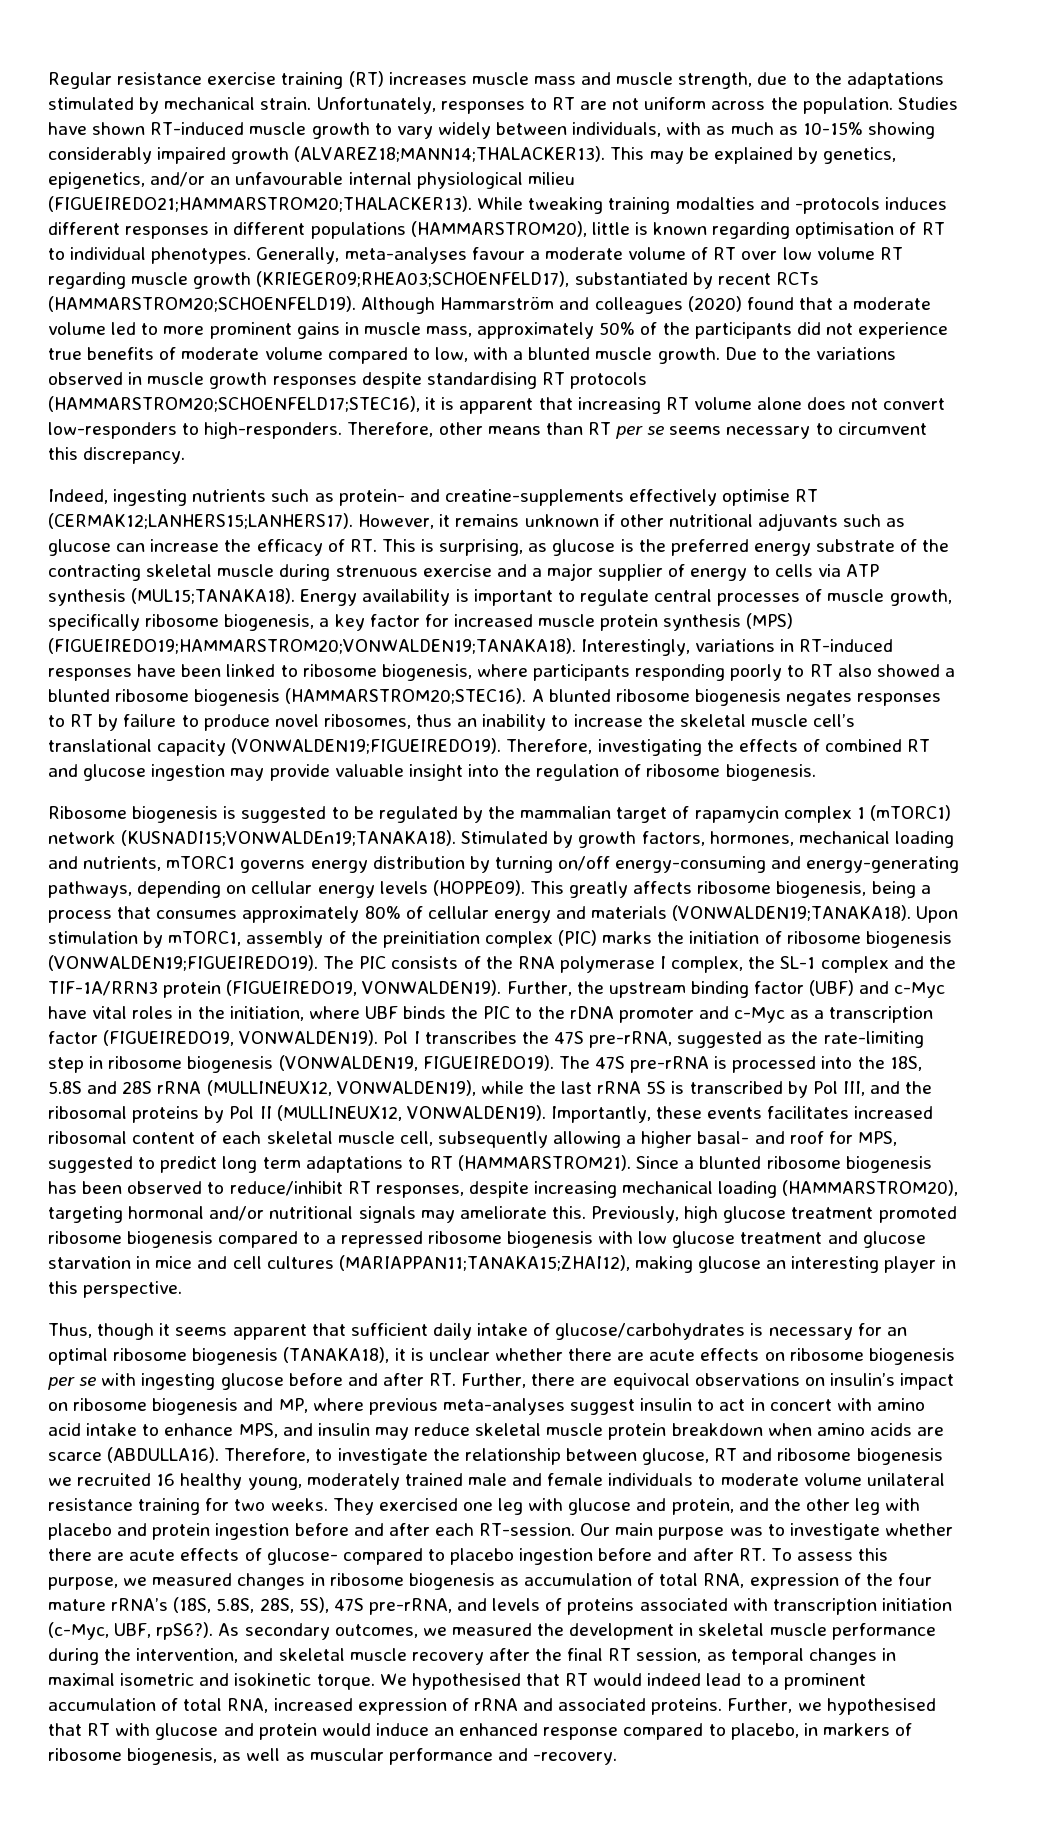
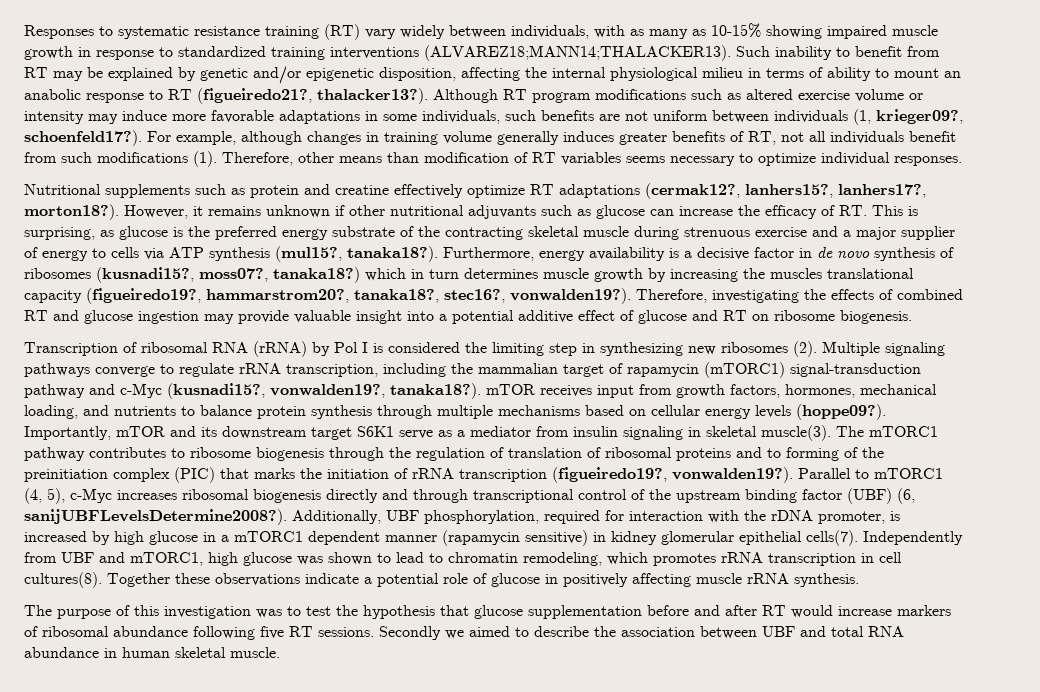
[48,71,944,89] [48,97,958,114] [48,122,392,139] Regular resistance exercise training (RT) increases muscle mass and muscle strength, due to the adaptations stimulated by mechanical strain. Unfortunately, responses to RT are not uniform across the population. Studies have shown RT-induced muscle growth to -> [24,24,360,40] Responses to systematic resistance training (RT)
[730,122,774,135] much -> [649,29,688,39] many
[48,146,897,164] [48,172,575,189] [48,196,947,214] [48,221,945,239] [48,247,903,264] [48,271,819,289] [48,296,932,314] [48,322,949,339] [48,347,897,364] [48,372,648,389] [48,396,946,414] [48,422,927,439] [48,447,186,464] [48,489,819,506] [48,513,353,529] considerably impaired growth (ALVAREZ18;MANN14;THALACKER13). This may be explained by genetics, epigenetics, and/or an unfavourable internal physiological milieu (FIGUEIREDO21;HAMMARSTROM20;THALACKER13). While tweaking training modalties and -protocols induces different responses in different populations (HAMMARSTROM20), little is known regarding optimisation of RT to individual phenotypes. Generally, meta-analyses favour a moderate volume of RT over low volume RT regarding muscle growth (KRIEGER09;RHEA03;SCHOENFELD17), substantiated by recent RCTs (HAMMARSTROM20;SCHOENFELD19). Although Hammarström and colleagues (2020) found that a moderate volume led to more prominent gains in muscle mass, approximately 50% of the participants did not experience true benefits of moderate volume compared to low, with a blunted muscle growth. Due to the variations observed in muscle growth responses despite standardising RT protocols (HAMMARSTROM20;SCHOENFELD17;STEC16), it is apparent that increasing RT volume alone does not convert low-responders to high-responders. Therefore, other means than RT per se seems necessary to circumvent this discrepancy. // Indeed, ingesting nutrients such as protein- and creatine-supplements effectively optimise RT (CERMAK12;LANHERS15;LANHERS17). -> [827,25,938,39] [24,45,940,61] [24,66,961,84] [24,88,923,104] [24,109,963,125] [24,130,956,146] [24,151,962,167] [24,183,926,199] [24,204,119,220] impaired muscle growth in response to standardized training interventions (ALVAREZ18;MANN14;THALACKER13). Such inability to benefit from RT may be explained by genetic and/or epigenetic disposition, affecting the internal physiological milieu in terms of ability to mount an anabolic response to RT (figueiredo21?, thalacker13?). Although RT program modifications such as altered exercise volume or intensity may induce more favorable adaptations in some individuals, such benefits are not uniform between individuals (1, krieger09?, schoenfeld17?). For example, although changes in training volume generally induces greater benefits of RT, not all individuals benefit from such modifications (1). Therefore, other means than modification of RT variables seems necessary to optimize individual responses. // Nutritional supplements such as protein and creatine effectively optimize RT adaptations (cermak12?, lanhers15?, lanhers17?, morton18?).
[131,588,952,606] [48,613,794,631] [48,638,894,656] [48,664,955,681] [48,688,942,706] [48,714,856,731] [48,738,502,756] (MUL15;TANAKA18). Energy availability is important to regulate central processes of muscle growth, specifically ribosome biogenesis, a key factor for increased muscle protein synthesis (MPS) (FIGUEIREDO19;HAMMARSTROM20;VONWALDEN19;TANAKA18). Interestingly, variations in RT-induced responses have been linked to ribosome biogenesis, where participants responding poorly to RT also showed a blunted ribosome biogenesis (HAMMARSTROM20;STEC16). A blunted ribosome biogenesis negates responses to RT by failure to produce novel ribosomes, thus an inability to increase the skeletal muscle cell’s translational capacity (VONWALDEN19;FIGUEIREDO19). -> [275,246,954,262] [24,267,914,283] [24,288,631,304] (mul15?, tanaka18?). Furthermore, energy availability is a decisive factor in de novo synthesis of ribosomes (kusnadi15?, moss07?, tanaka18?) which in turn determines muscle growth by increasing the muscles translational capacity (figueiredo19?, hammarstrom20?, tanaka18?, stec16?, vonwalden19?).
[504,764,816,781] [48,806,483,823] the regulation of ribosome biogenesis. // Ribosome biogenesis is suggested to be regulated by -> [439,310,912,324] [24,341,945,357] [24,363,446,377] a potential additive effect of glucose and RT on ribosome biogenesis. // Transcription of ribosomal RNA (rRNA) by Pol I is considered the limiting step in synthesizing new ribosomes (2). Multiple signaling pathways converge to regulate rRNA transcription, including
[783,805,951,823] [48,830,955,848] [48,856,960,873] [48,880,931,898] [48,905,959,923] [48,931,324,948] complex 1 (mTORC1) network (KUSNADI15;VONWALDEn19;TANAKA18). Stimulated by growth factors, hormones, mechanical loading and nutrients, mTORC1 governs energy distribution by turning on/off energy-consuming and energy-generating pathways, depending on cellular energy levels (HOPPE09). This greatly affects ribosome biogenesis, being a process that consumes approximately 80% of cellular energy and materials (VONWALDEN19;TANAKA18). Upon stimulation by mTORC1, assembly -> [704,362,921,378] [24,383,937,399] [24,404,886,420] [24,425,938,441] [24,447,839,461] (mTORC1) signal-transduction pathway and c-Myc (kusnadi15?, vonwalden19?, tanaka18?). mTOR receives input from growth factors, hormones, mechanical loading, and nutrients to balance protein synthesis through multiple mechanisms based on cellular energy levels (hoppe09?). Importantly, mTOR and its downstream target S6K1 serve as a mediator from insulin signaling in skeletal muscle(3). The mTORC1 pathway contributes to ribosome biogenesis through the regulation of translation of ribosomal proteins and to forming
(598, 938) none -> [220,468,249,479] that
[786,931,952,948] [48,955,956,973] [48,980,946,998] [48,1006,934,1023] [48,1030,924,1048] [48,1055,922,1073] [48,1080,933,1098] [48,1105,934,1123] [48,1131,897,1148] [48,1155,932,1173] [48,1180,959,1198] [48,1206,957,1223] [48,1231,926,1248] [48,1255,956,1273] [48,1281,183,1298] [48,1323,907,1340] [48,1347,955,1365] [48,1373,955,1390] [48,1398,925,1415] [48,1423,945,1440] [48,1447,943,1465] [48,1473,945,1490] [48,1498,921,1515] [48,1523,953,1540] [48,1548,889,1565] [48,1573,932,1590] [48,1597,952,1615] [48,1622,936,1640] [48,1648,896,1665] [48,1673,866,1690] [48,1698,936,1715] [48,1723,913,1740] [48,1748,618,1765] ribosome biogenesis (VONWALDEN19;FIGUEIREDO19). The PIC consists of the RNA polymerase I complex, the SL-1 complex and the TIF-1A/RRN3 protein (FIGUEIREDO19, VONWALDEN19). Further, the upstream binding factor (UBF) and c-Myc have vital roles in the initiation, where UBF binds the PIC to the rDNA promoter and c-Myc as a transcription factor (FIGUEIREDO19, VONWALDEN19). Pol I transcribes the 47S pre-rRNA, suggested as the rate-limiting step in ribosome biogenesis (VONWALDEN19, FIGUEIREDO19). The 47S pre-rRNA is processed into the 18S, 5.8S and 28S rRNA (MULLINEUX12, VONWALDEN19), while the last rRNA 5S is transcribed by Pol III, and the ribosomal proteins by Pol II (MULLINEUX12, VONWALDEN19). Importantly, these events facilitates increased ribosomal content of each skeletal muscle cell, subsequently allowing a higher basal- and roof for MPS, suggested to predict long term adaptations to RT (HAMMARSTROM21). Since a blunted ribosome biogenesis has been observed to reduce/inhibit RT responses, despite increasing mechanical loading (HAMMARSTROM20), targeting hormonal and/or nutritional signals may ameliorate this. Previously, high glucose treatment promoted ribosome biogenesis compared to a repressed ribosome biogenesis with low glucose treatment and glucose starvation in mice and cell cultures (MARIAPPAN11;TANAKA15;ZHAI12), making glucose an interesting player in this perspective. // Thus, though it seems apparent that sufficient daily intake of glucose/carbohydrates is necessary for an optimal ribosome biogenesis (TANAKA18), it is unclear whether there are acute effects on ribosome biogenesis per se with ingesting glucose before and after RT. Further, there are equivocal observations on insulin’s impact on ribosome biogenesis and MP, where previous meta-analyses suggest insulin to act in concert with amino acid intake to enhance MPS, and insulin may reduce skeletal muscle protein breakdown when amino acids are scarce (ABDULLA16). Therefore, to investigate the relationship between glucose, RT and ribosome biogenesis we recruited 16 healthy young, moderately trained male and female individuals to moderate volume unilateral resistance training for two weeks. They exercised one leg with glucose and protein, and the other leg with placebo and protein ingestion before and after each RT-session. Our main purpose was to investigate whether there are acute effects of glucose- compared to placebo ingestion before and after RT. To assess this purpose, we measured changes in ribosome biogenesis as accumulation of total RNA, expression of the four mature rRNA’s (18S, 5.8S, 28S, 5S), 47S pre-rRNA, and levels of proteins associated with transcription initiation (c-Myc, UBF, rpS6?). As secondary outcomes, we measured the development in skeletal muscle performance during the intervention, and skeletal muscle recovery after the final RT session, as temporal changes in maximal isometric and isokinetic torque. We hypothesised that RT would indeed lead to a prominent accumulation of total RNA, increased expression of rRNA and associated proteins. Further, we hypothesised that RT with glucose and protein would induce an enhanced response compared to placebo, in markers of ribosome biogenesis, as well as muscular performance and -recovery. -> [412,467,943,483] [24,488,915,504] [24,509,900,525] [24,530,963,546] [24,552,902,566] [24,572,859,588] [24,605,951,619] [24,626,904,640] [24,647,280,658] rRNA transcription (figueiredo19?, vonwalden19?). Parallel to mTORC1 (4, 5), c-Myc increases ribosomal biogenesis directly and through transcriptional control of the upstream binding factor (UBF) (6, sanijUBFLevelsDetermine2008?). Additionally, UBF phosphorylation, required for interaction with the rDNA promoter, is increased by high glucose in a mTORC1 dependent manner (rapamycin sensitive) in kidney glomerular epithelial cells(7). Independently from UBF and mTORC1, high glucose was shown to lead to chromatin remodeling, which promotes rRNA transcription in cell cultures(8). Together these observations indicate a potential role of glucose in positively affecting muscle rRNA synthesis. // The purpose of this investigation was to test the hypothesis that glucose supplementation before and after RT would increase markers of ribosomal abundance following five RT sessions. Secondly we aimed to describe the association between UBF and total RNA abundance in human skeletal muscle.

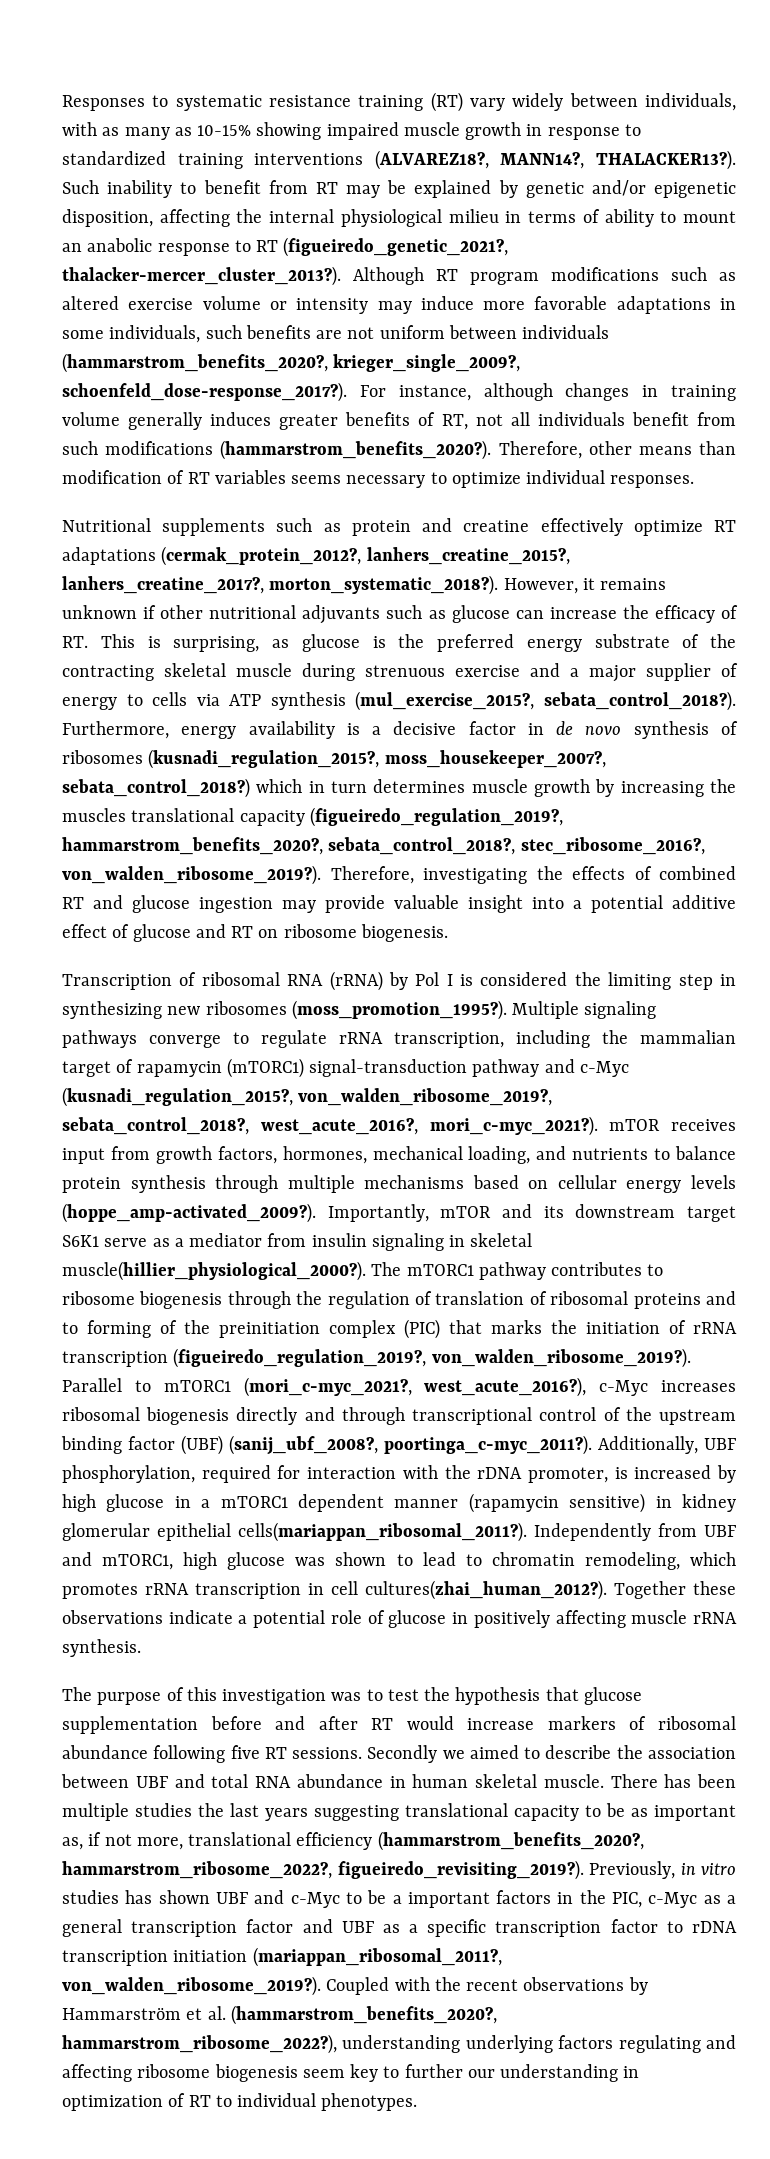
[424,45,731,61] (ALVAREZ18;MANN14;THALACKER13). -> [374,150,736,170] (ALVAREZ18?, MANN14?, THALACKER13?).
[197,88,428,104] (figueiredo21?, thalacker13?). -> [283,237,509,257] [62,266,341,286] (figueiredo_genetic_2021?, thalacker-mercer_cluster_2013?).
[853,109,963,125] [24,130,236,146] (1, krieger09?, schoenfeld17?). For example, -> [62,353,521,373] [62,382,471,402] (hammarstrom_benefits_2020?, krieger_single_2009?, schoenfeld_dose-response_2017?). For instance,
[193,151,217,167] (1). -> [220,440,492,460] (hammarstrom_benefits_2020?).
[645,183,926,199] [24,204,119,220] (cermak12?, lanhers15?, lanhers17?, morton18?). -> [161,546,570,566] [62,575,499,595] (cermak_protein_2012?, lanhers_creatine_2015?, lanhers_creatine_2017?, morton_systematic_2018?).
[275,246,438,262] (mul15?, tanaka18?). -> [355,691,736,711] (mul_exercise_2015?, sebata_control_2018?).
[96,267,360,283] (kusnadi15?, moss07?, tanaka18?) -> [148,749,606,769] [62,778,250,798] (kusnadi_regulation_2015?, moss_housekeeper_2007?, sebata_control_2018?)
[86,288,631,304] (figueiredo19?, hammarstrom20?, tanaka18?, stec16?, vonwalden19?). -> [309,807,563,827] [62,837,705,855] [62,865,321,885] (figueiredo_regulation_2019?, hammarstrom_benefits_2020?, sebata_control_2018?, stec_ribosome_2016?, von_walden_ribosome_2019?).
[793,341,817,357] (2). -> [291,1000,507,1020] (moss_promotion_1995?).
[167,383,481,399] (kusnadi15?, vonwalden19?, tanaka18?). -> [62,1087,553,1107] [62,1116,598,1136] (kusnadi_regulation_2015?, von_walden_ribosome_2019?, sebata_control_2018?, west_acute_2016?, mori_c-myc_2021?).
[796,404,886,420] (hoppe09?). -> [62,1203,316,1223] (hoppe_amp-activated_2009?).
[761,425,831,441] muscle(3). -> [62,1261,366,1281] muscle(hillier_physiological_2000?).
[552,467,793,483] (figueiredo19?, vonwalden19?). -> [173,1348,691,1368] (figueiredo_regulation_2019?, von_walden_ribosome_2019?).
[24,488,65,504] (4, 5), -> [243,1377,587,1397] (mori_c-myc_2021?, west_acute_2016?),
[897,488,915,504] [24,509,287,525] (6, sanijUBFLevelsDetermine2008?). -> [229,1435,592,1455] (sanij_ubf_2008?, poortinga_c-myc_2011?).
[806,530,858,546] cells(7). -> [238,1522,527,1542] cells(mariappan_ribosomal_2011?).
[24,572,102,588] cultures(8). -> [365,1580,607,1600] cultures(zhai_human_2012?).
(280, 652) none -> [610,1774,736,1788] [62,1803,736,1821] [62,1831,644,1851] [62,1860,736,1880] [62,1890,736,1908] [62,1919,737,1937] [62,1947,502,1967] [62,1976,648,1996] [62,2005,497,2025] [62,2034,736,2054] [62,2064,640,2082] [62,2093,418,2111] There has been multiple studies the last years suggesting translational capacity to be as important as, if not more, translational efficiency (hammarstrom_benefits_2020?, hammarstrom_ribosome_2022?, figueiredo_revisiting_2019?). Previously, in vitro studies has shown UBF and c-Myc to be a important factors in the PIC, c-Myc as a general transcription factor and UBF as a specific transcription factor to rDNA transcription initiation (mariappan_ribosomal_2011?, von_walden_ribosome_2019?). Coupled with the recent observations by Hammarström et al. (hammarstrom_benefits_2020?, hammarstrom_ribosome_2022?), understanding underlying factors regulating and affecting ribosome biogenesis seem key to further our understanding in optimization of RT to individual phenotypes.

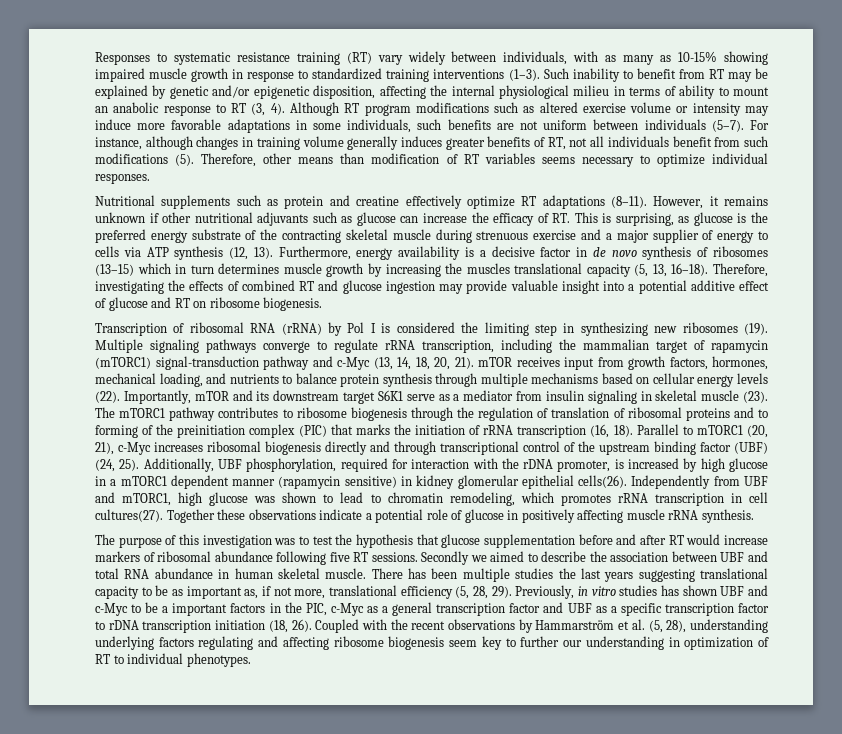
[374,150,736,170] (ALVAREZ18?, MANN14?, THALACKER13?). -> [508,69,540,81] (1–3).
[283,237,509,257] [62,266,341,286] (figueiredo_genetic_2021?, thalacker-mercer_cluster_2013?). -> [251,103,285,116] (3, 4).
[62,353,521,373] [62,382,347,402] (hammarstrom_benefits_2020?, krieger_single_2009?, schoenfeld_dose-response_2017?). -> [711,120,744,132] (5–7).
[220,440,492,460] (hammarstrom_benefits_2020?). -> [175,154,195,166] (5).
[161,546,570,566] [62,575,499,595] (cermak_protein_2012?, lanhers_creatine_2015?, lanhers_creatine_2017?, morton_systematic_2018?). -> [610,196,647,208] (8–11).
[355,691,736,711] (mul_exercise_2015?, sebata_control_2018?). -> [229,247,273,260] (12, 13).
[148,749,606,769] [62,778,250,798] (kusnadi_regulation_2015?, moss_housekeeper_2007?, sebata_control_2018?) -> [95,264,134,276] (13–15)
[309,807,563,827] [62,837,705,855] [62,865,321,885] (figueiredo_regulation_2019?, hammarstrom_benefits_2020?, sebata_control_2018?, stec_ribosome_2016?, von_walden_ribosome_2019?). -> [634,263,709,277] (5, 13, 16–18).
[291,1000,507,1020] (moss_promotion_1995?). -> [744,323,769,335] (19).
[62,1087,553,1107] [62,1116,598,1136] (kusnadi_regulation_2015?, von_walden_ribosome_2019?, sebata_control_2018?, west_acute_2016?, mori_c-myc_2021?). -> [373,357,474,370] (13, 14, 18, 20, 21).
[62,1203,316,1223] (hoppe_amp-activated_2009?). -> [95,391,120,403] (22).
[62,1261,366,1281] muscle(hillier_physiological_2000?). -> [701,390,768,403] muscle (23).
[173,1348,691,1368] (figueiredo_regulation_2019?, von_walden_ribosome_2019?). -> [590,424,633,438] (16, 18).
[243,1377,587,1397] (mori_c-myc_2021?, west_acute_2016?), -> [746,425,768,438] [95,442,114,455] (20, 21),
[229,1435,592,1455] (sanij_ubf_2008?, poortinga_c-myc_2011?). -> [95,459,140,472] (24, 25).
[238,1522,527,1542] cells(mariappan_ribosomal_2011?). -> [578,475,628,488] cells(26).
[365,1580,607,1600] cultures(zhai_human_2012?). -> [95,509,163,522] cultures(27).
[377,1831,644,1851] [62,1860,584,1880] (hammarstrom_benefits_2020?, hammarstrom_ribosome_2022?, figueiredo_revisiting_2019?). -> [455,586,512,599] (5, 28, 29).
[252,1947,502,1967] [62,1976,321,1996] (mariappan_ribosomal_2011?, von_walden_ribosome_2019?). -> [268,619,312,633] (18, 26).
[230,2005,497,2025] [62,2034,337,2054] (hammarstrom_benefits_2020?, hammarstrom_ribosome_2022?), -> [648,620,687,633] (5, 28),

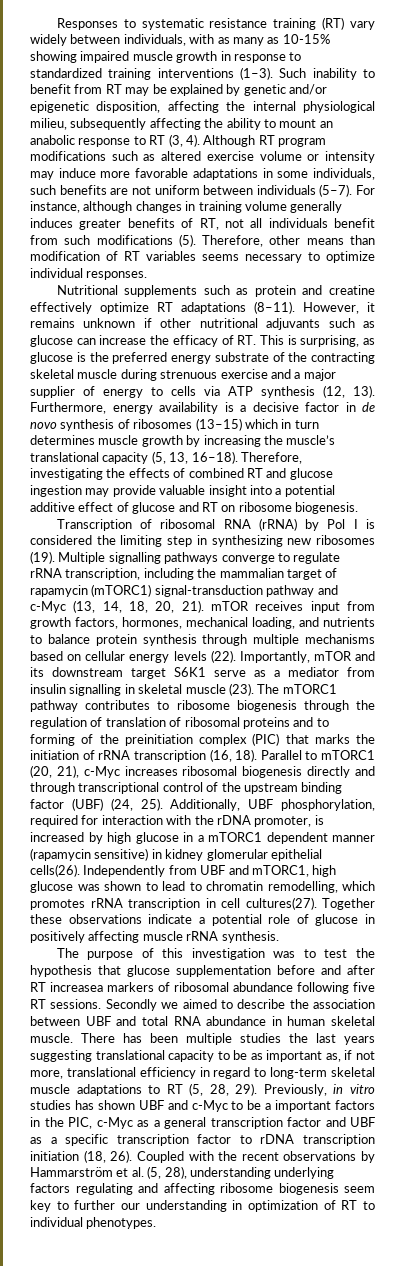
[573,85,676,96] milieu in terms of -> [30,118,224,130] milieu, subsequently affecting the
[466,263,510,274] muscles -> [286,435,336,445] muscle’s
[150,339,199,353] signaling -> [108,552,161,564] signalling
[587,390,637,404] signaling -> [69,684,122,696] signalling
[449,492,515,506] remodeling, -> [267,881,338,893] remodelling,
[686,534,768,545] would increase -> [50,982,103,992] increasea
(453, 592) none -> [199,1067,375,1079] [30,1084,183,1096] in regard to long-term skeletal muscle adaptations to RT

